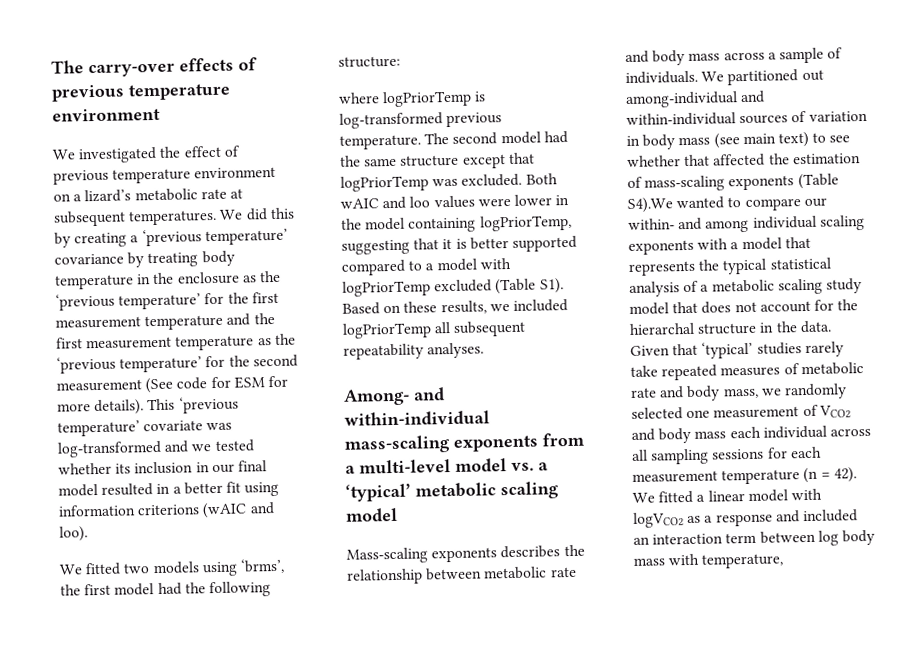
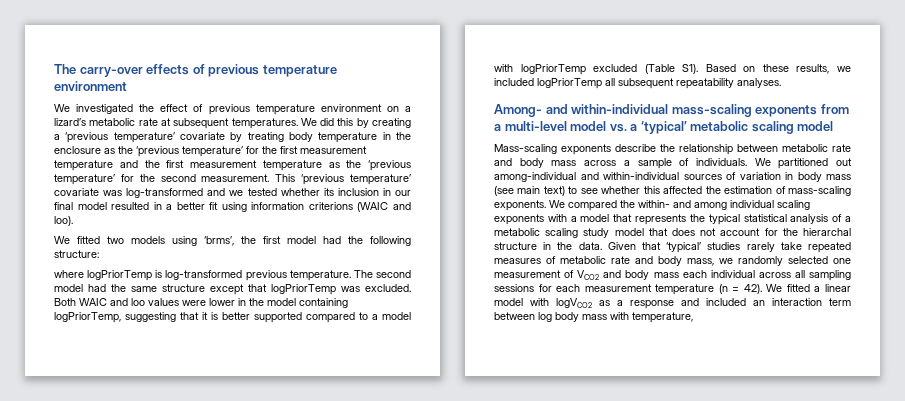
[54,253,124,265] covariance -> [180,132,225,140] covariate
[56,375,288,394] [57,399,145,416] measurement (See code for ESM for more details). -> [201,174,270,182] measurement.
[202,502,248,519] (wAIC -> [357,202,389,212] (WAIC
[340,198,379,209] wAIC -> [79,298,107,306] WAIC
[500,545,561,559] describes -> [615,144,656,152] describe
[684,154,711,167] that -> [643,186,660,194] this
[728,173,839,191] [627,196,827,213] exponents (Table S4).We wanted to compare our -> [494,200,635,211] exponents. We compared the

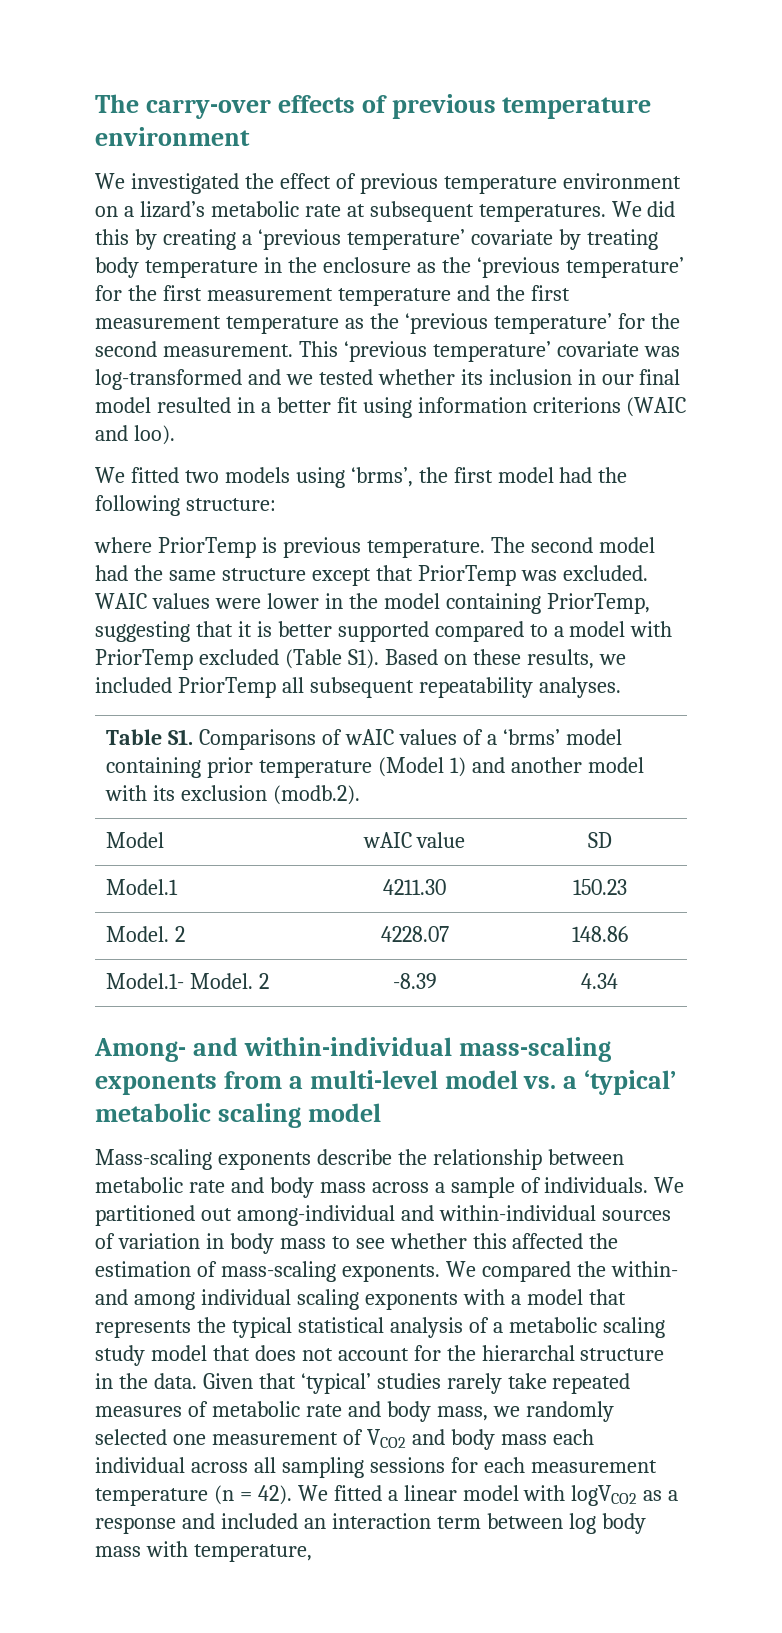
[87,270,243,281] logPriorTemp is log-transformed -> [157,537,277,558] PriorTemp is
[271,284,336,295] logPriorTemp -> [417,565,516,586] PriorTemp
[54,298,145,306] Both WAIC and loo -> [95,593,147,609] WAIC
[54,312,121,323] logPriorTemp, -> [546,593,650,614] PriorTemp,
[520,64,586,75] logPriorTemp -> [95,649,193,670] PriorTemp
[537,78,602,89] logPriorTemp -> [177,677,276,698] PriorTemp
(781, 83) none -> [106,729,622,750] [106,757,645,778] [105,785,361,805] [106,832,165,848] [362,832,466,848] [587,832,612,848] [106,879,179,895] [383,879,446,895] [572,879,627,895] [106,926,186,942] [380,926,449,942] [571,926,628,942] [106,973,270,989] [392,973,437,989] [581,973,618,989] // Table S1. Comparisons of wAIC values of a ‘brms’ model containing prior temperature (Model 1) and another model with its exclusion (modb.2). // Model | wAIC value | SD // Model.1 | 4211.30 | 150.23 // Model. 2 | 4228.07 | 148.86 // Model.1- Model. 2 | -8.39 | 4.34
[494,186,565,196] (see main text) -> (326, 1243) none

